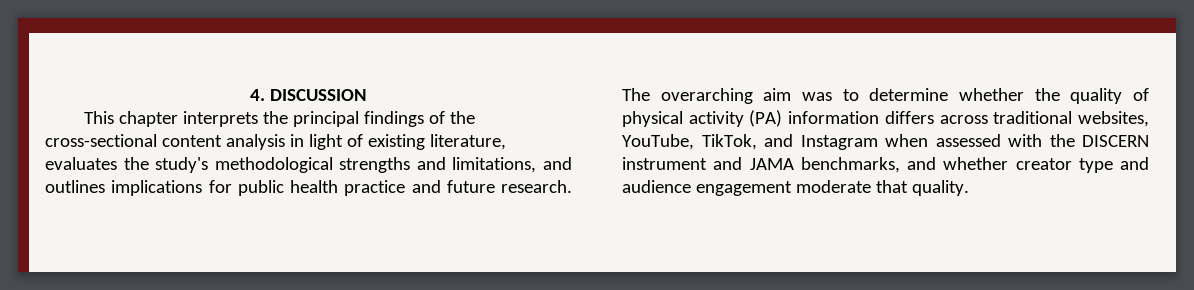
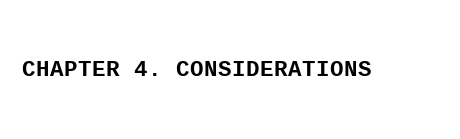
[250,89,367,101] [83,111,475,127] [45,134,506,150] [45,157,572,173] [45,180,572,196] [622,88,1149,104] [622,110,1149,127] [622,134,1149,150] [622,157,1149,173] [622,180,969,196] 4. DISCUSSION // This chapter interprets the principal findings of the cross-sectional content analysis in light of existing literature, evaluates the study's methodological strengths and limitations, and outlines implications for public health practice and future research. The overarching aim was to determine whether the quality of physical activity (PA) information differs across traditional websites, YouTube, TikTok, and Instagram when assessed with the DISCERN instrument and JAMA benchmarks, and whether creator type and audience engagement moderate that quality. -> [22,61,372,76] CHAPTER 4. CONSIDERATIONS

